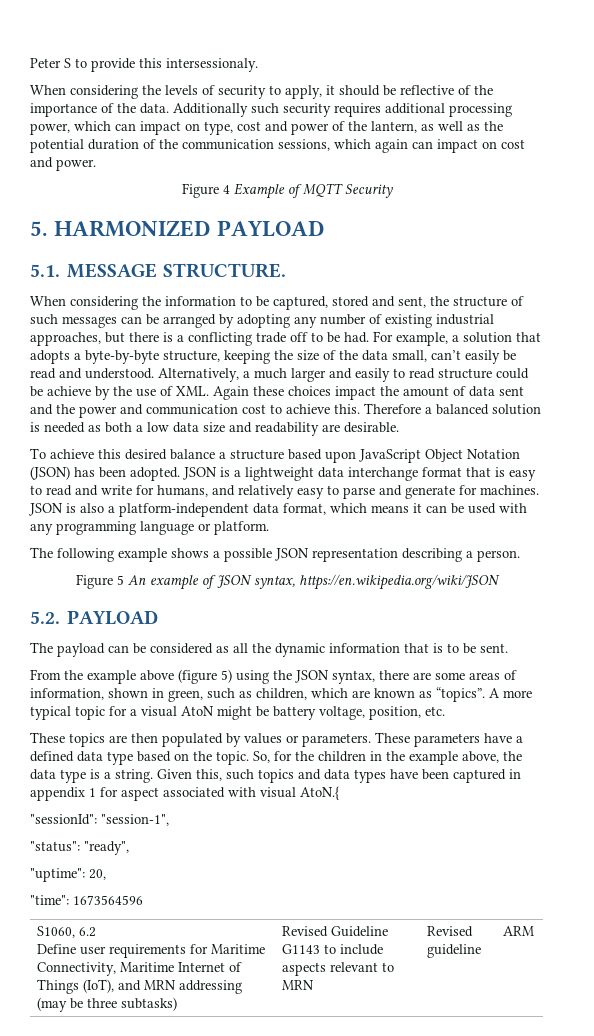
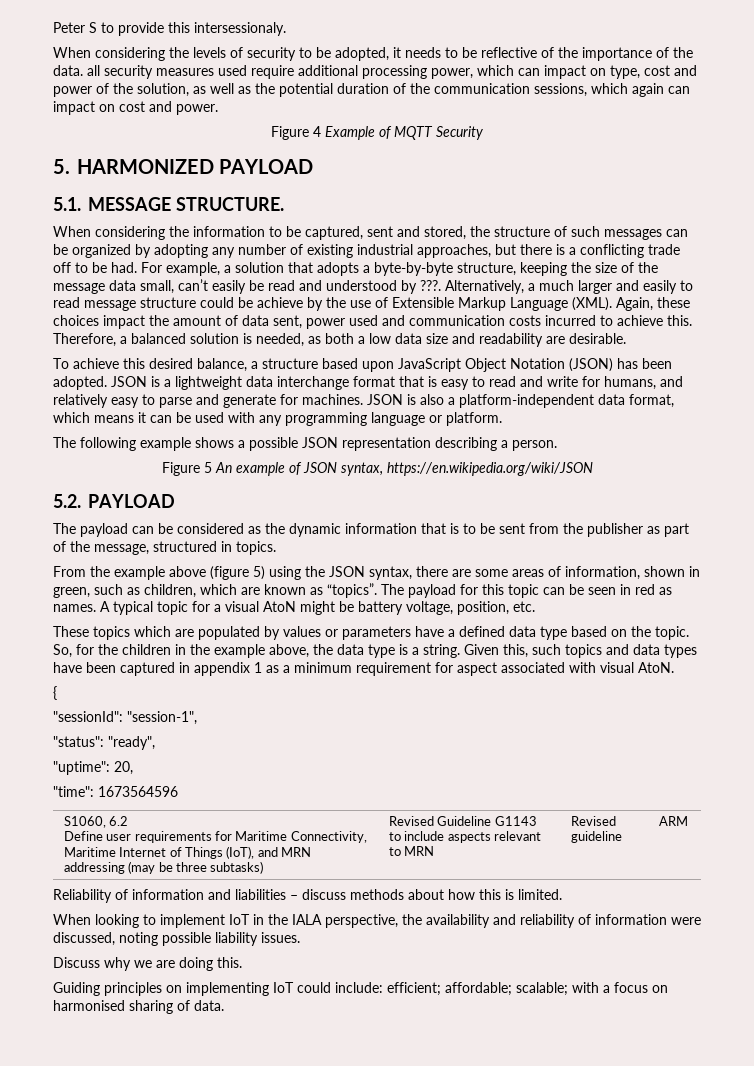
[285,85,380,99] apply, it should -> [316,47,458,61] be adopted, it needs to
[173,103,381,117] Additionally such security requires -> [87,65,294,79] all security measures used require
[371,121,417,133] lantern, -> [137,83,189,97] solution,
[332,296,426,308] stored and sent, -> [367,226,466,240] sent and stored,
[163,314,216,328] arranged -> [72,244,131,258] organized
(358, 355) none -> [53,283,105,294] message
[85,368,154,379] understood. -> [326,280,441,294] understood by ???.
(435, 373) none -> [84,300,136,311] message
[176,386,249,400] XML. Again -> [392,297,653,311] Extensible Markup Language (XML). Again,
[499,386,524,396] [30,404,266,418] sent and the power and communication cost -> [273,315,596,329] sent, power used and communication costs incurred
[364,403,421,414] Therefore -> [53,333,116,347] Therefore,
[44,422,85,433] needed -> [256,333,304,347] needed,
[170,449,215,460] balance -> [197,358,247,372] balance,
[233,643,248,653] all -> (261, 530) none
[480,643,508,653] sent. -> [499,523,689,537] [53,541,276,555] sent from the publisher as part of the message, structured in topics.
[489,688,532,698] A more -> [381,584,672,598] [53,601,110,612] The payload for this topic can be seen in red as names. A
[109,733,158,743] are then -> [134,626,194,637] which are
[302,732,410,747] parameters. These -> (338, 633) none
(96, 792) none -> [266,662,431,676] as a minimum requirement
[300,786,339,800] AtoN.{ -> [638,662,674,673] [53,686,57,700] AtoN. // {
(535, 931) none -> [53,889,562,903] [53,914,701,928] [53,932,300,946] [53,957,242,971] [53,982,668,996] [53,1000,224,1014] // Reliability of information and liabilities – discuss methods about how this is limited. // When looking to implement IoT in the IALA perspective, the availability and reliability of information were discussed, noting possible liability issues. // Discuss why we are doing this. // Guiding principles on implementing IoT could include: efficient; affordable; scalable; with a focus on harmonised sharing of data.

